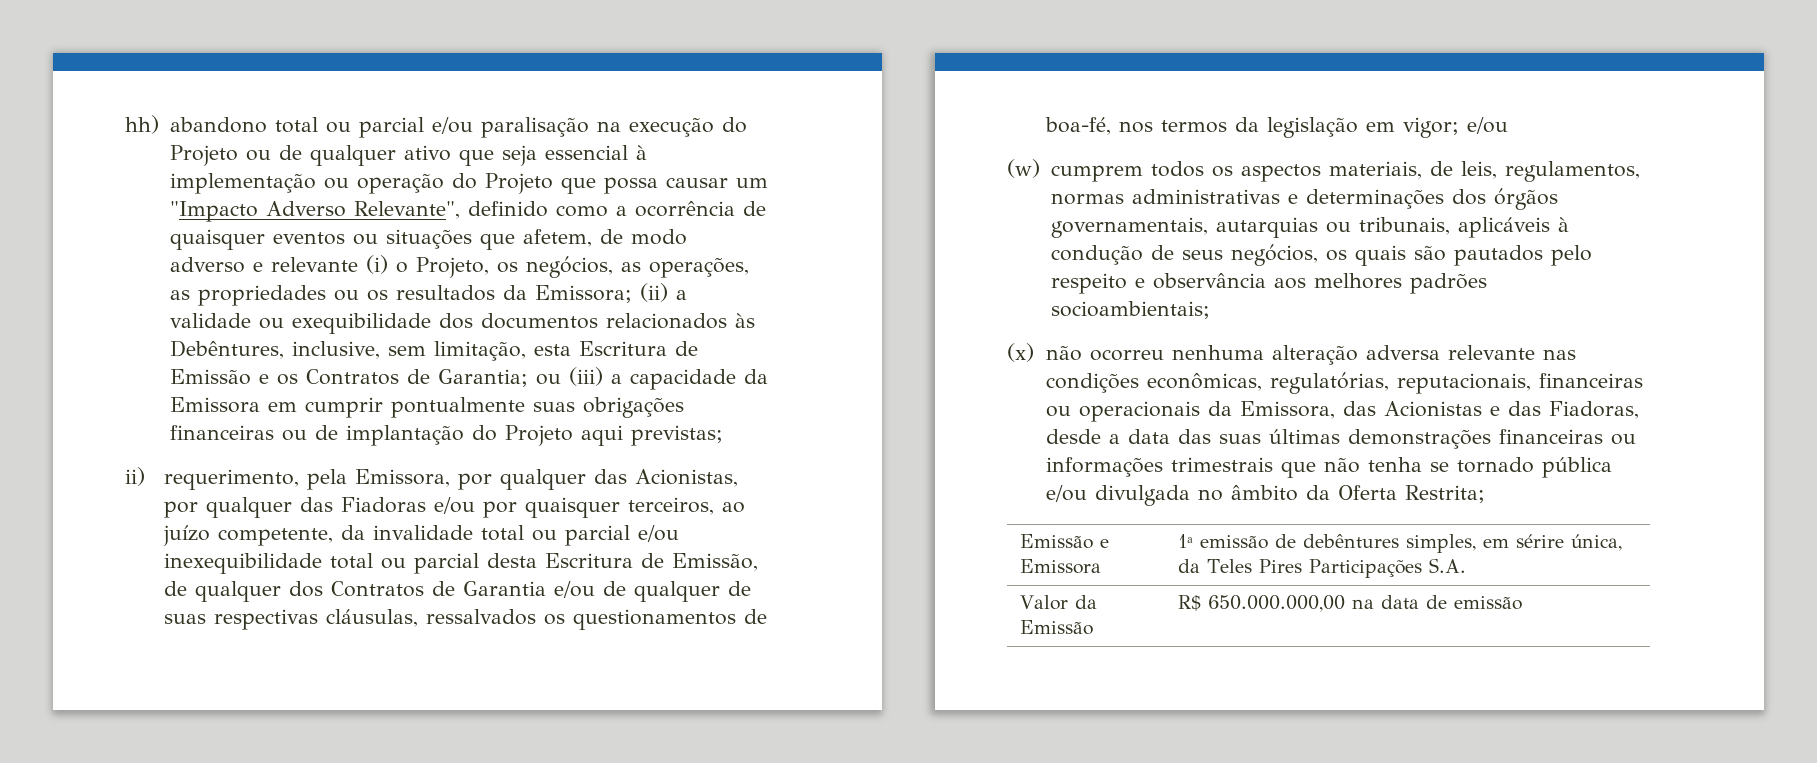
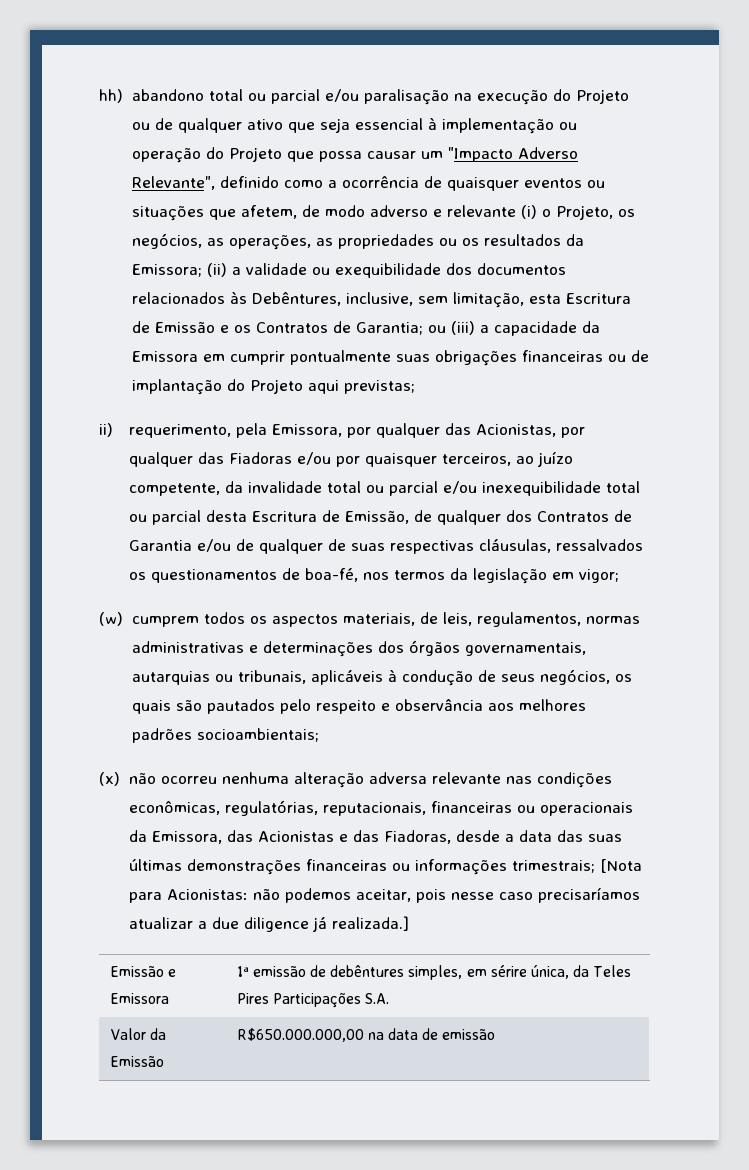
[1466,117,1508,134] e/ou -> (620, 576) none
[1170,457,1612,478] [1045,485,1485,506] trimestrais que não tenha se tornado pública e/ou divulgada no âmbito da Oferta Restrita; -> [512,859,643,873] [129,887,641,903] [129,916,410,932] trimestrais; [Nota para Acionistas: não podemos aceitar, pois nesse caso precisaríamos atualizar a due diligence já realizada.]
[1178,595,1346,612] R$ 650.000.000,00 -> [236,1028,364,1042] R$650.000.000,00

